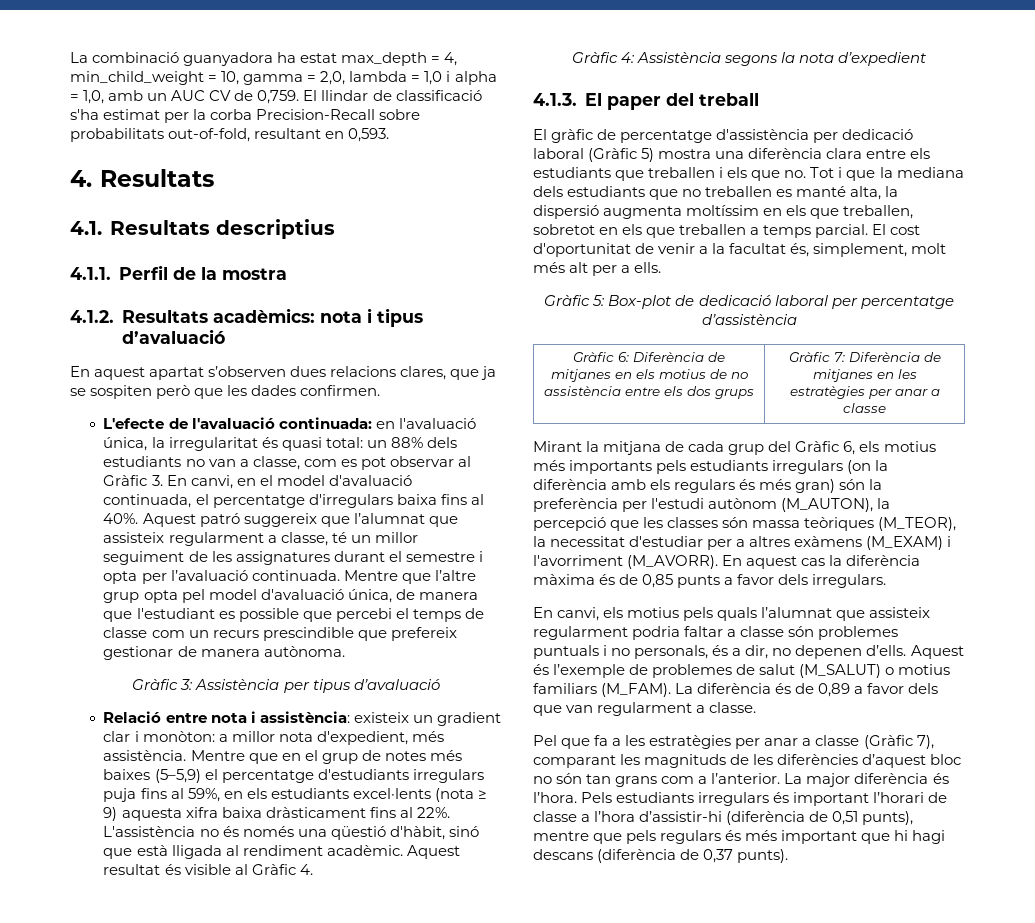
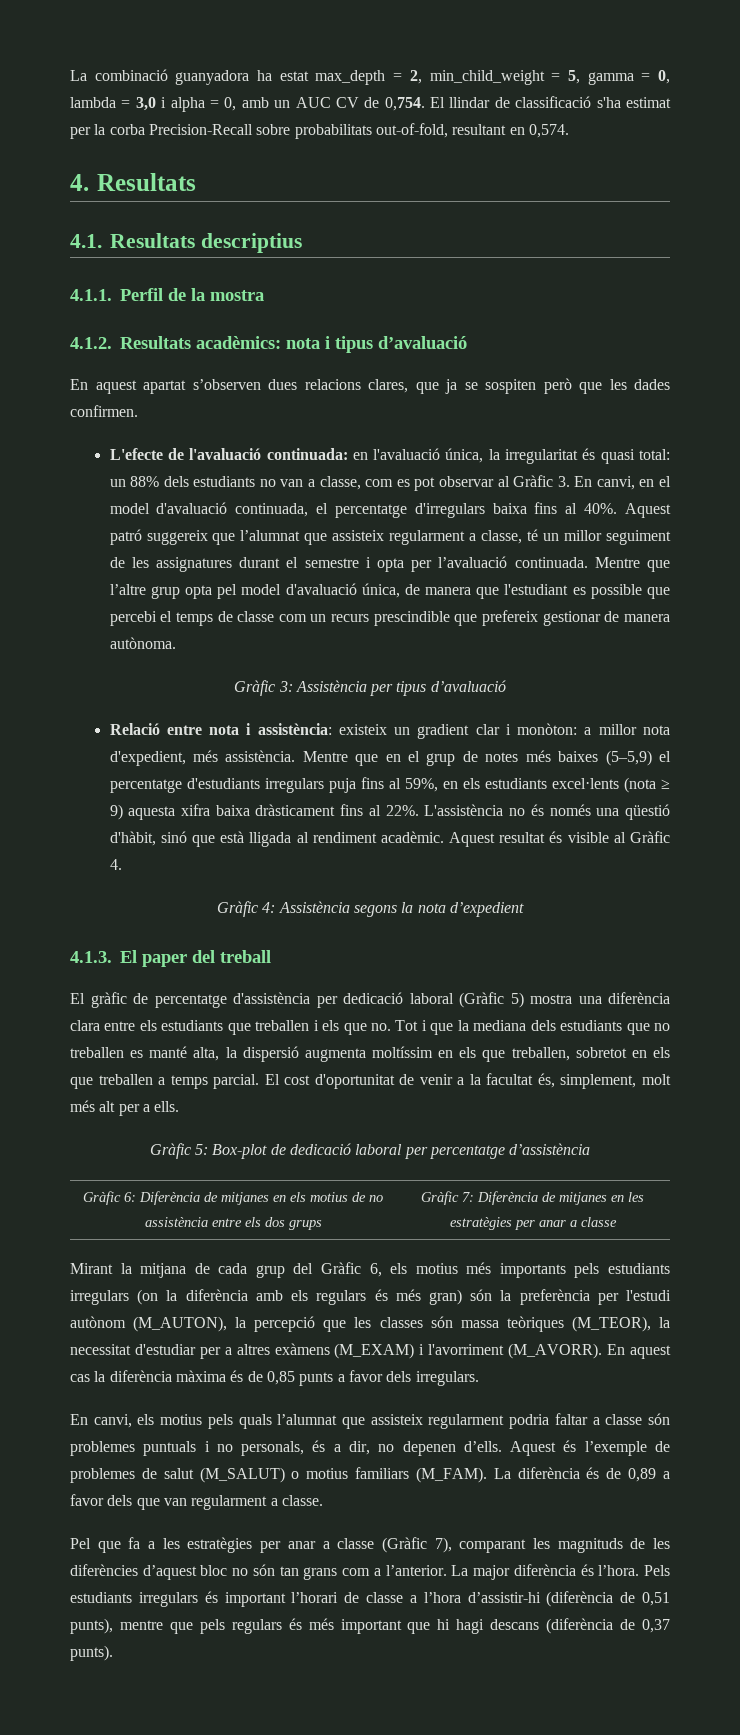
[444,52,458,66] 4, -> [409,70,422,84] 2,
[221,71,240,85] 10, -> [567,70,580,84] 5,
[320,71,346,85] 2,0, -> [658,70,671,84] 0,
[424,71,443,85] 1,0 -> [135,97,156,111] 3,0
[83,90,105,104] 1,0, -> [224,97,237,111] 0,
[257,90,300,104] 0,759. -> [384,97,425,111] 0,754.
[348,128,390,142] 0,593. -> [528,124,569,138] 0,574.

